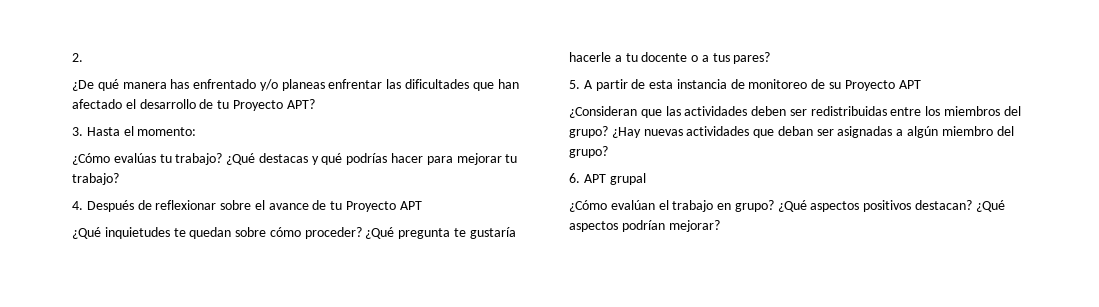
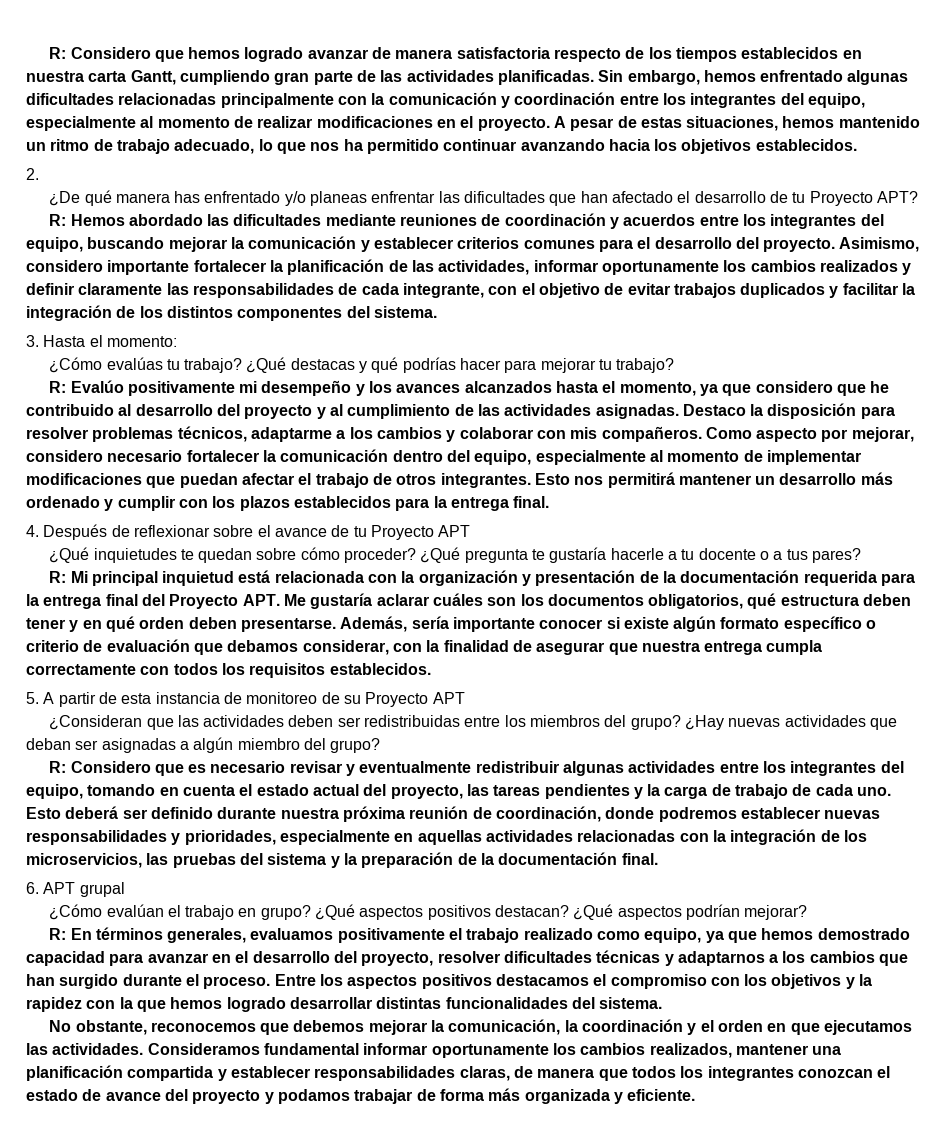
(72, 57) none -> [49,47,862,62] [26,70,909,85] [26,92,865,108] [26,116,920,131] [26,139,857,154] R: Considero que hemos logrado avanzar de manera satisfactoria respecto de los tiempos establecidos en nuestra carta Gantt, cumpliendo gran parte de las actividades planificadas. Sin embargo, hemos enfrentado algunas dificultades relacionadas principalmente con la comunicación y coordinación entre los integrantes del equipo, especialmente al momento de realizar modificaciones en el proyecto. A pesar de estas situaciones, hemos mantenido un ritmo de trabajo adecuado, lo que nos ha permitido continuar avanzando hacia los objetivos establecidos. //
(315, 104) none -> [49,213,884,229] [26,236,920,252] [26,259,912,275] [26,283,916,298] [26,305,437,321] // R: Hemos abordado las dificultades mediante reuniones de coordinación y acuerdos entre los integrantes del equipo, buscando mejorar la comunicación y establecer criterios comunes para el desarrollo del proyecto. Asimismo, considero importante fortalecer la planificación de las actividades, informar oportunamente los cambios realizados y definir claramente las responsabilidades de cada integrante, con el objetivo de evitar trabajos duplicados y facilitar la integración de los distintos componentes del sistema.
(119, 179) none -> [49,380,890,396] [26,403,895,419] [26,426,914,442] [26,449,861,465] [26,472,893,488] [26,496,550,511] // R: Evalúo positivamente mi desempeño y los avances alcanzados hasta el momento, ya que considero que he contribuido al desarrollo del proyecto y al cumplimiento de las actividades asignadas. Destaco la disposición para resolver problemas técnicos, adaptarme a los cambios y colaborar con mis compañeros. Como aspecto por mejorar, considero necesario fortalecer la comunicación dentro del equipo, especialmente al momento de implementar modificaciones que puedan afectar el trabajo de otros integrantes. Esto nos permitirá mantener un desarrollo más ordenado y cumplir con los plazos establecidos para la entrega final.
(771, 58) none -> [49,570,915,586] [26,593,912,609] [26,616,877,632] [26,639,823,655] [26,663,431,678] // R: Mi principal inquietud está relacionada con la organización y presentación de la documentación requerida para la entrega final del Proyecto APT. Me gustaría aclarar cuáles son los documentos obligatorios, qué estructura deben tener y en qué orden deben presentarse. Además, sería importante conocer si existe algún formato específico o criterio de evaluación que debamos considerar, con la finalidad de asegurar que nuestra entrega cumpla correctamente con todos los requisitos establecidos.
(608, 152) none -> [49,761,904,776] [26,784,892,799] [26,806,881,822] [26,829,867,845] [26,852,658,868] // R: Considero que es necesario revisar y eventualmente redistribuir algunas actividades entre los integrantes del equipo, tomando en cuenta el estado actual del proyecto, las tareas pendientes y la carga de trabajo de cada uno. Esto deberá ser definido durante nuestra próxima reunión de coordinación, donde podremos establecer nuevas responsabilidades y prioridades, especialmente en aquellas actividades relacionadas con la integración de los microservicios, las pruebas del sistema y la preparación de la documentación final.
(720, 226) none -> [49,927,910,943] [26,950,909,966] [26,974,873,989] [26,997,663,1012] [49,1019,912,1035] [26,1043,842,1058] [26,1065,891,1081] [26,1088,696,1104] // R: En términos generales, evaluamos positivamente el trabajo realizado como equipo, ya que hemos demostrado capacidad para avanzar en el desarrollo del proyecto, resolver dificultades técnicas y adaptarnos a los cambios que han surgido durante el proceso. Entre los aspectos positivos destacamos el compromiso con los objetivos y la rapidez con la que hemos logrado desarrollar distintas funcionalidades del sistema. // No obstante, reconocemos que debemos mejorar la comunicación, la coordinación y el orden en que ejecutamos las actividades. Consideramos fundamental informar oportunamente los cambios realizados, mantener una planificación compartida y establecer responsabilidades claras, de manera que todos los integrantes conozcan el estado de avance del proyecto y podamos trabajar de forma más organizada y eficiente.

